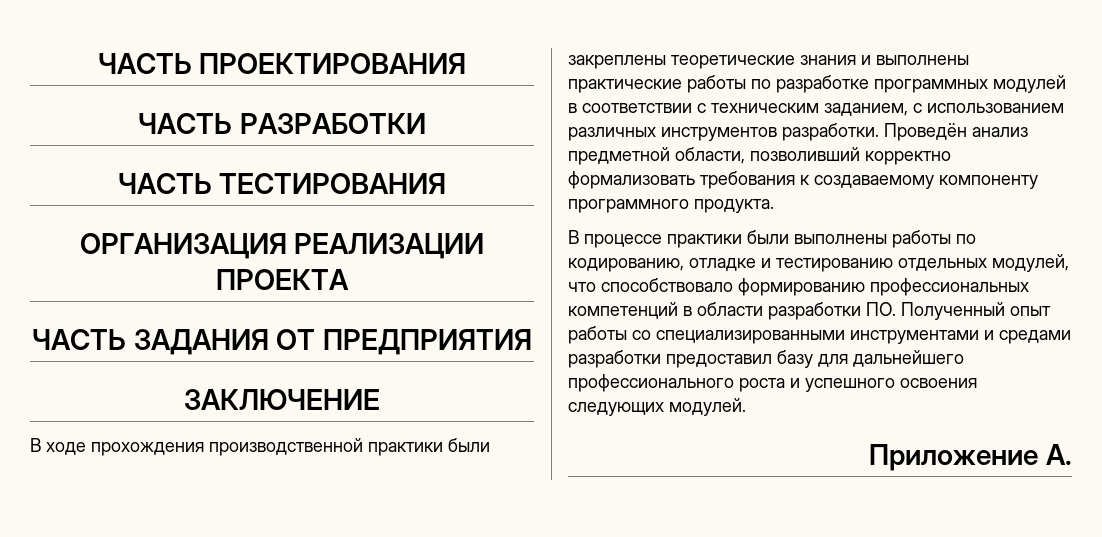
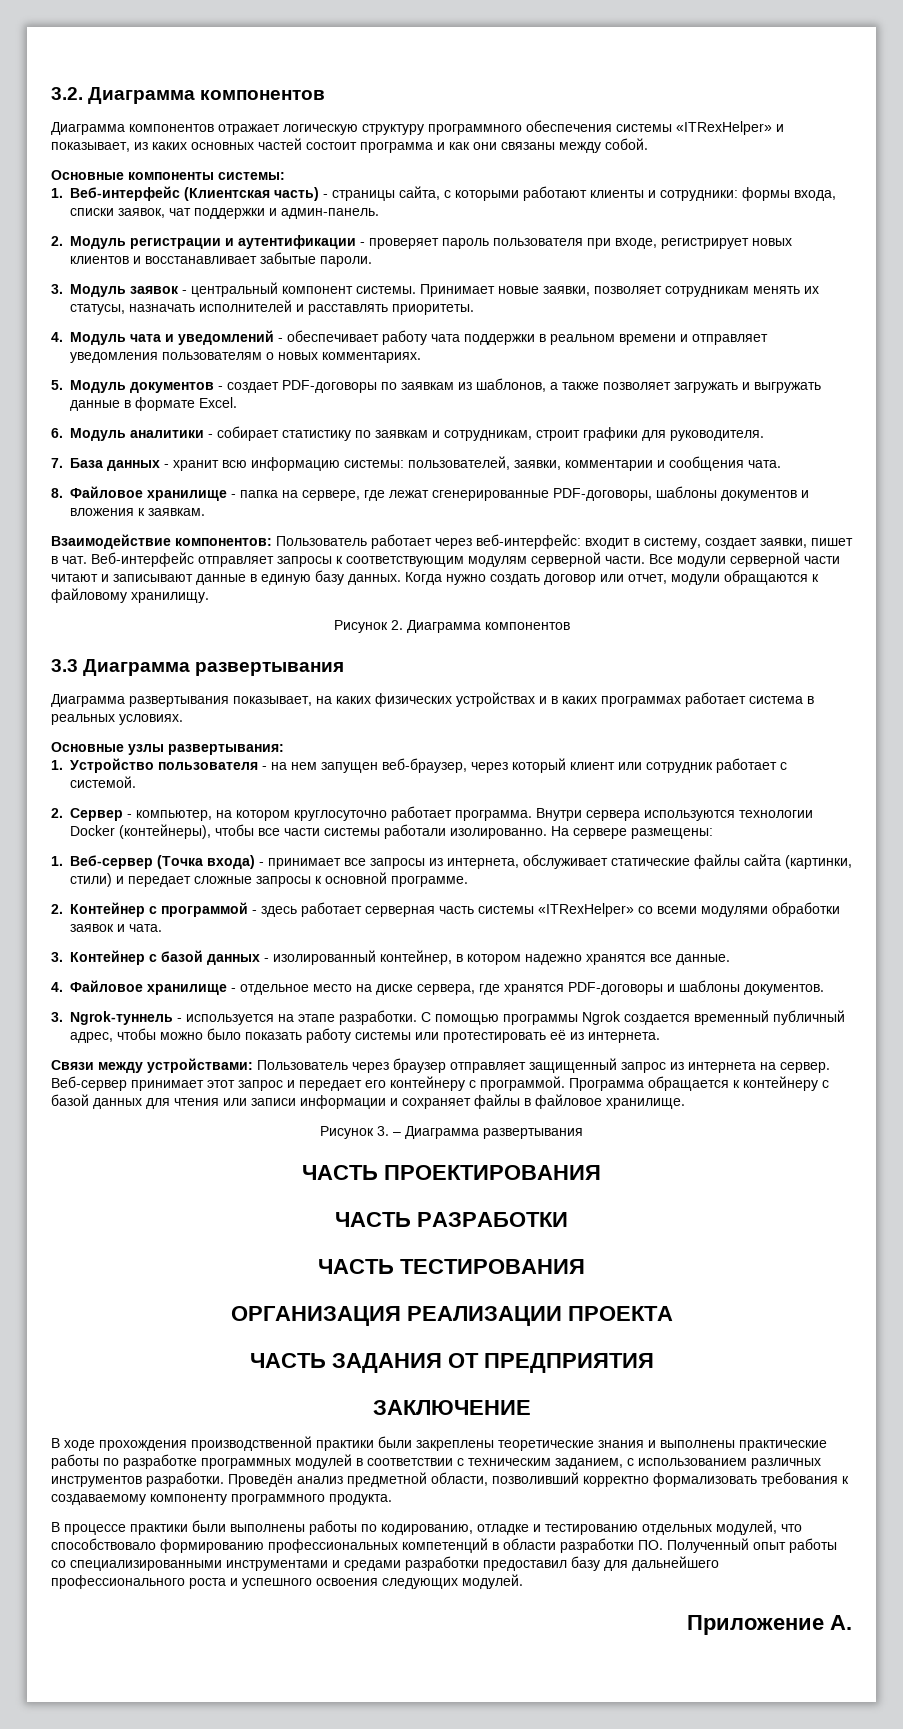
(97, 63) none -> [51,87,326,104] [51,120,784,135] [51,138,648,153] [51,170,285,180] [51,186,836,201] [70,208,379,219] [51,235,792,249] [70,252,372,267] [51,282,819,297] [70,300,474,315] [51,330,768,345] [70,352,421,363] [51,378,821,393] [70,397,237,411] [51,426,764,441] [51,456,781,471] [51,486,809,501] [70,508,205,516] [51,534,853,549] [51,552,840,567] [51,570,819,585] [51,588,209,603] [333,620,570,633] [51,659,345,676] [51,692,814,707] [51,714,183,725] [51,742,284,755] [51,758,787,773] [70,776,136,788] [51,806,813,821] [70,824,713,839] [51,854,852,869] [70,872,468,887] [51,902,840,917] [70,924,162,932] [51,950,730,965] [51,980,824,995] [51,1010,845,1025] [70,1028,660,1043] [51,1058,830,1073] [51,1076,829,1091] [51,1094,685,1109] [320,1126,583,1139] 3.2. Диаграмма компонентов // Диаграмма компонентов отражает логическую структуру программного обеспечения системы «ITRexHelper» и показывает, из каких основных частей состоит программа и как они связаны между собой. // Основные компоненты системы: // 1. Веб-интерфейс (Клиентская часть) - страницы сайта, с которыми работают клиенты и сотрудники: формы входа, списки заявок, чат поддержки и админ-панель. // 2. Модуль регистрации и аутентификации - проверяет пароль пользователя при входе, регистрирует новых клиентов и восстанавливает забытые пароли. // 3. Модуль заявок - центральный компонент системы. Принимает новые заявки, позволяет сотрудникам менять их статусы, назначать исполнителей и расставлять приоритеты. // 4. Модуль чата и уведомлений - обеспечивает работу чата поддержки в реальном времени и отправляет уведомления пользователям о новых комментариях. // 5. Модуль документов - создает PDF-договоры по заявкам из шаблонов, а также позволяет загружать и выгружать данные в формате Excel. // 6. Модуль аналитики - собирает статистику по заявкам и сотрудникам, строит графики для руководителя. // 7. База данных - хранит всю информацию системы: пользователей, заявки, комментарии и сообщения чата. // 8. Файловое хранилище - папка на сервере, где лежат сгенерированные PDF-договоры, шаблоны документов и вложения к заявкам. // Взаимодействие компонентов: Пользователь работает через веб-интерфейс: входит в систему, создает заявки, пишет в чат. Веб-интерфейс отправляет запросы к соответствующим модулям серверной части. Все модули серверной части читают и записывают данные в единую базу данных. Когда нужно создать договор или отчет, модули обращаются к файловому хранилищу. // Рисунок 2. Диаграмма компонентов // 3.3 Диаграмма развертывания // Диаграмма развертывания показывает, на каких физических устройствах и в каких программах работает система в реальных условиях. // Основные узлы развертывания: // 1. Устройство пользователя - на нем запущен веб-браузер, через который клиент или сотрудник работает с системой. // 2. Сервер - компьютер, на котором круглосуточно работает программа. Внутри сервера используются технологии Docker (контейнеры), чтобы все части системы работали изолированно. На сервере размещены: // 1. Веб-сервер (Точка входа) - принимает все запросы из интернета, обслуживает статические файлы сайта (картинки, стили) и передает сложные запросы к основной программе. // 2. Контейнер с программой - здесь работает серверная часть системы «ITRexHelper» со всеми модулями обработки заявок и чата. // 3. Контейнер с базой данных - изолированный контейнер, в котором надежно хранятся все данные. // 4. Файловое хранилище - отдельное место на диске сервера, где хранятся PDF-договоры и шаблоны документов. // 3. Ngrok-туннель - используется на этапе разработки. С помощью программы Ngrok создается временный публичный адрес, чтобы можно было показать работу системы или протестировать её из интернета. // Связи между устройствами: Пользователь через браузер отправляет защищенный запрос из интернета на сервер. Веб-сервер принимает этот запрос и передает его контейнеру с программой. Программа обращается к контейнеру с базой данных для чтения или записи информации и сохраняет файлы в файловое хранилище. // Рисунок 3. – Диаграмма развертывания //

